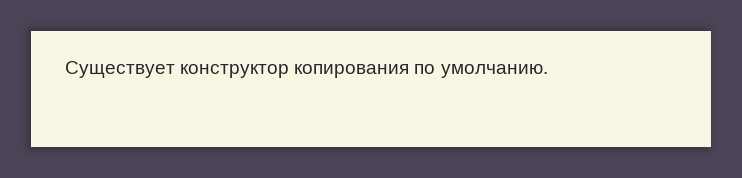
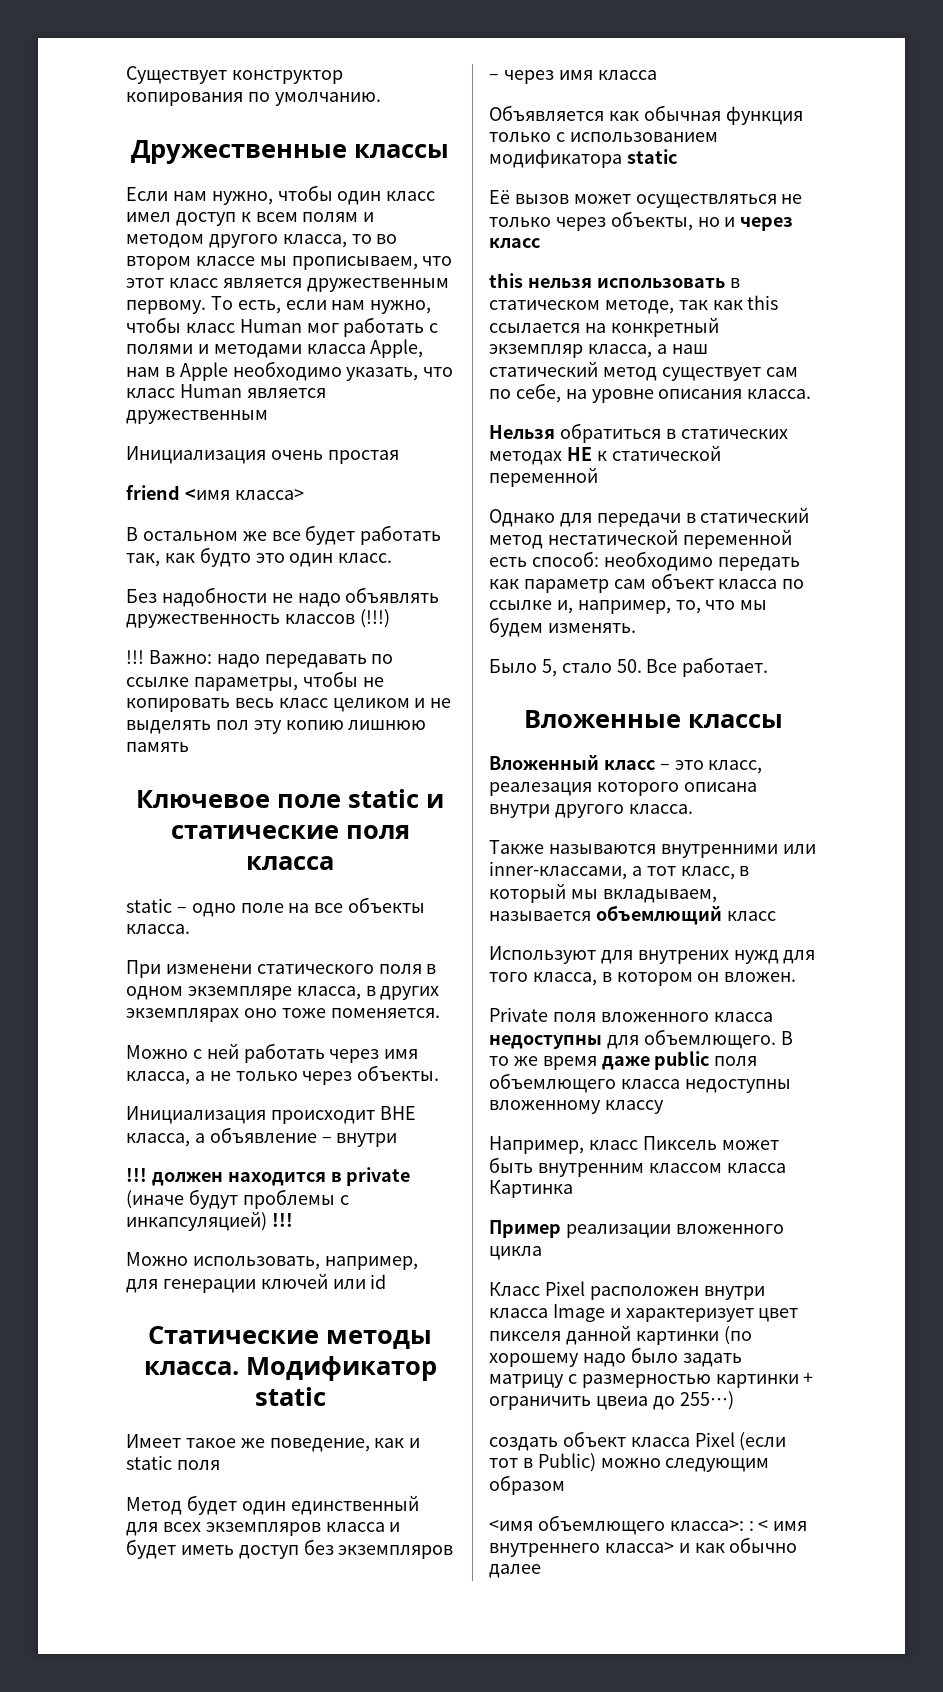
(548, 71) none -> [131,140,449,164] [126,185,436,205] [126,212,375,226] [126,234,398,248] [126,256,453,270] [126,278,449,292] [126,296,432,314] [126,317,439,337] [126,339,424,358] [126,361,454,381] [126,384,326,398] [126,410,268,424] [126,446,399,464] [126,485,304,500] [126,525,442,545] [126,547,393,567] [126,587,440,607] [126,609,390,628] [126,650,394,668] [126,671,384,691] [126,698,452,712] [126,720,427,734] [126,742,189,752] [136,789,444,808] [170,825,410,839] [246,856,334,870] [126,897,426,917] [126,924,190,934] [126,960,437,978] [126,986,440,1000] [126,1008,440,1022] [126,1043,419,1063] [126,1065,440,1085] [126,1106,416,1124] [126,1127,398,1147] [126,1167,411,1186] [126,1189,349,1209] [126,1211,293,1231] [126,1252,418,1270] [126,1273,387,1293] [148,1326,432,1349] [143,1356,437,1381] [254,1387,326,1406] [126,1434,421,1452] [126,1455,220,1470] [126,1495,419,1515] [126,1522,401,1536] [126,1539,454,1559] [489,70,657,84] [489,105,803,125] [489,132,718,142] [489,149,677,168] [489,190,803,208] [489,211,794,231] [489,238,540,248] [489,273,740,288] [489,295,779,314] [489,317,719,337] [489,344,708,358] [489,361,798,381] [489,383,812,403] [489,423,788,443] [489,445,721,465] [489,467,598,487] [489,507,810,527] [489,529,792,549] [489,551,800,571] [489,573,805,593] [489,600,768,614] [489,617,636,637] [489,657,769,677] [523,710,783,728] [489,755,763,774] [489,782,757,796] [489,804,693,818] [489,840,816,858] [489,861,750,880] [489,883,717,903] [489,905,776,925] [489,946,816,964] [489,972,797,986] [489,1007,773,1022] [489,1029,793,1049] [489,1051,758,1070] [489,1073,791,1093] [489,1100,664,1114] [489,1136,779,1154] [489,1157,786,1177] [489,1180,573,1198] [489,1220,784,1238] [489,1246,542,1260] [489,1281,765,1300] [489,1304,799,1322] [489,1325,752,1345] [489,1347,742,1367] [489,1372,814,1388] [489,1391,734,1410] [489,1431,787,1451] [489,1453,770,1472] [489,1475,565,1495] [489,1515,808,1535] [489,1537,798,1557] [489,1564,541,1578] // Дружественные классы // Если нам нужно, чтобы один класс имел доступ к всем полям и методом другого класса, то во втором классе мы прописываем, что этот класс является дружественным первому. То есть, если нам нужно, чтобы класс Human мог работать с полями и методами класса Apple, нам в Apple необходимо указать, что класс Human является дружественным // Инициализация очень простая // friend <имя класса> // В остальном же все будет работать так, как будто это один класс. // Без надобности не надо объявлять дружественность классов (!!!) // !!! Важно: надо передавать по ссылке параметры, чтобы не копировать весь класс целиком и не выделять пол эту копию лишнюю память // Ключевое поле static и статические поля класса // static – одно поле на все объекты класса. // При изменени статического поля в одном экземпляре класса, в других экземплярах оно тоже поменяется. // Можно с ней работать через имя класса, а не только через объекты. // Инициализация происходит ВНЕ класса, а объявление – внутри // !!! должен находится в private (иначе будут проблемы с инкапсуляцией) !!! // Можно использовать, например, для генерации ключей или id // Статические методы класса. Модификатор static // Имеет такое же поведение, как и static поля // Метод будет один единственный для всех экземпляров класса и будет иметь доступ без экземпляров – через имя класса // Объявляется как обычная функция только с использованием модификатора static // Её вызов может осуществляться не только через объекты, но и через класс // this нельзя использовать в статическом методе, так как this ссылается на конкретный экземпляр класса, а наш статический метод существует сам по себе, на уровне описания класса. // Нельзя обратиться в статических методах НЕ к статической переменной // Однако для передачи в статический метод нестатической переменной есть способ: необходимо передать как параметр сам объект класса по ссылке и, например, то, что мы будем изменять. // Было 5, стало 50. Все работает. // Вложенные классы // Вложенный класс – это класс, реалезация которого описана внутри другого класса. // Также называются внутренними или inner-классами, а тот класс, в который мы вкладываем, называется объемлющий класс // Используют для внутрених нужд для того класса, в котором он вложен. // Private поля вложенного класса недоступны для объемлющего. В то же время даже public поля объемлющего класса недоступны вложенному классу // Например, класс Пиксель может быть внутренним классом класса Картинка // Пример реализации вложенного цикла // Класс Pixel расположен внутри класса Image и характеризует цвет пикселя данной картинки (по хорошему надо было задать матрицу с размерностью картинки + ограничить цвеиа до 255…) // создать объект класса Pixel (если тот в Public) можно следующим образом // <имя объемлющего класса>: : < имя внутреннего класса> и как обычно далее

